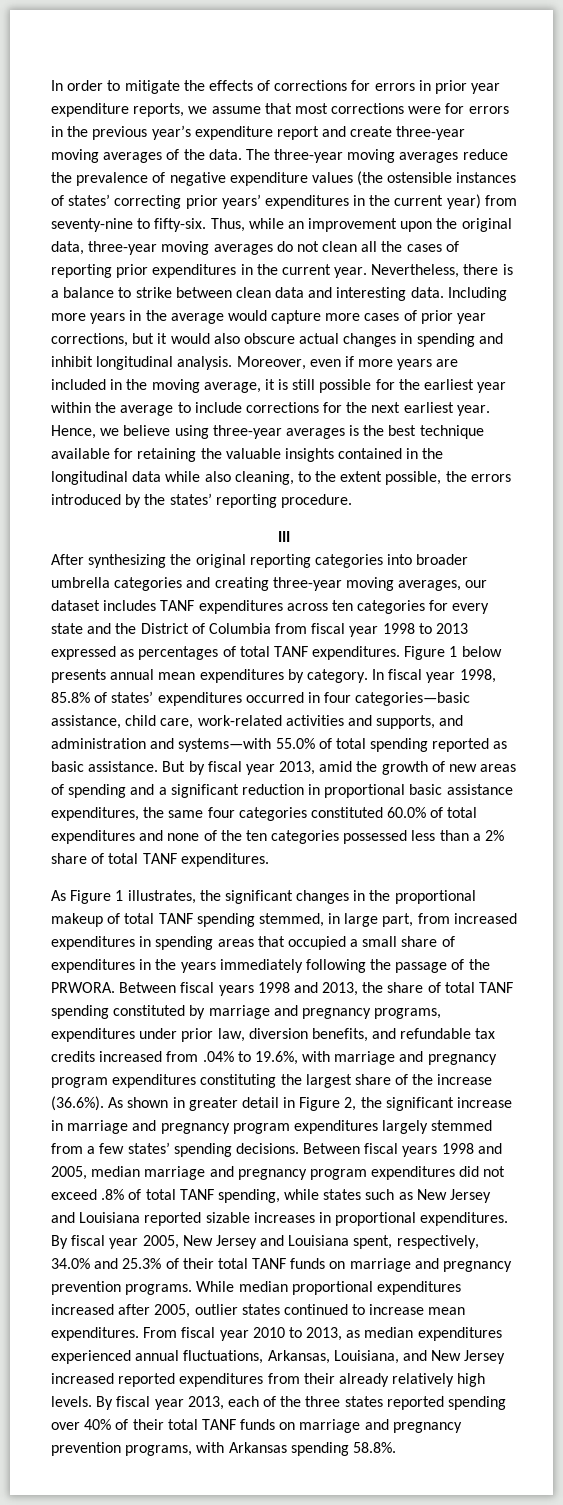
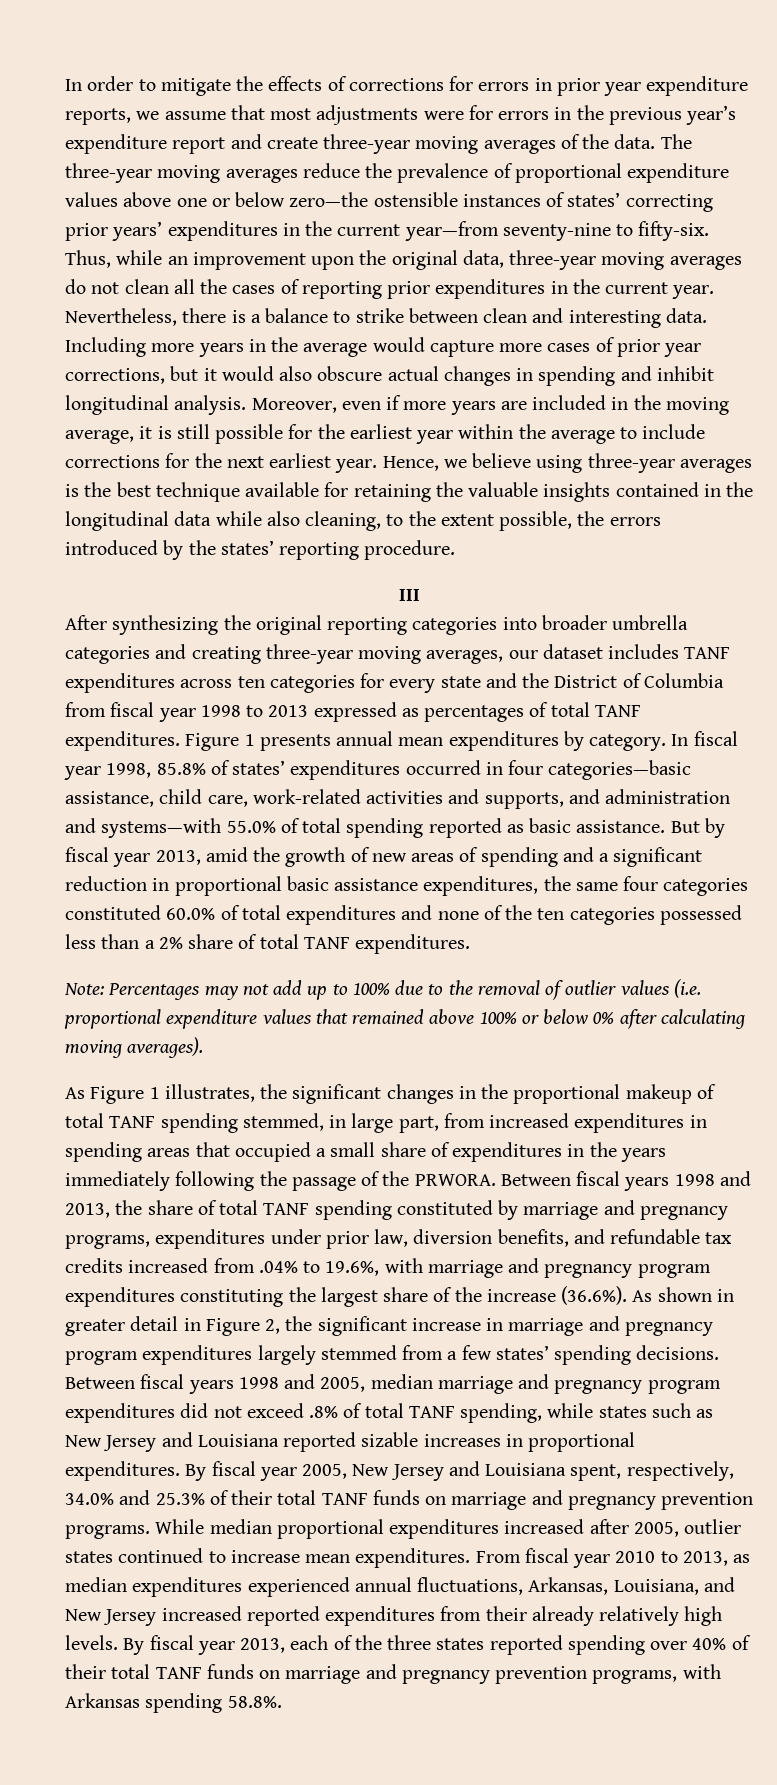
[331,103,405,114] corrections -> [316,105,419,125] adjustments
[169,171,384,186] negative expenditure values (the -> [514,163,730,183] [65,192,369,207] proportional expenditure values above one or below zero—the
[446,194,517,209] year) from -> [404,221,499,241] year—from
[275,287,305,298] data -> (528, 315) none
[461,646,502,657] below -> (255, 740) none
(269, 860) none -> [64,979,701,1000] [64,1009,745,1029] [65,1037,204,1058] // Note: Percentages may not add up to 100% due to the removal of outlier values (i.e. proportional expenditure values that remained above 100% or below 0% after calculating moving averages).

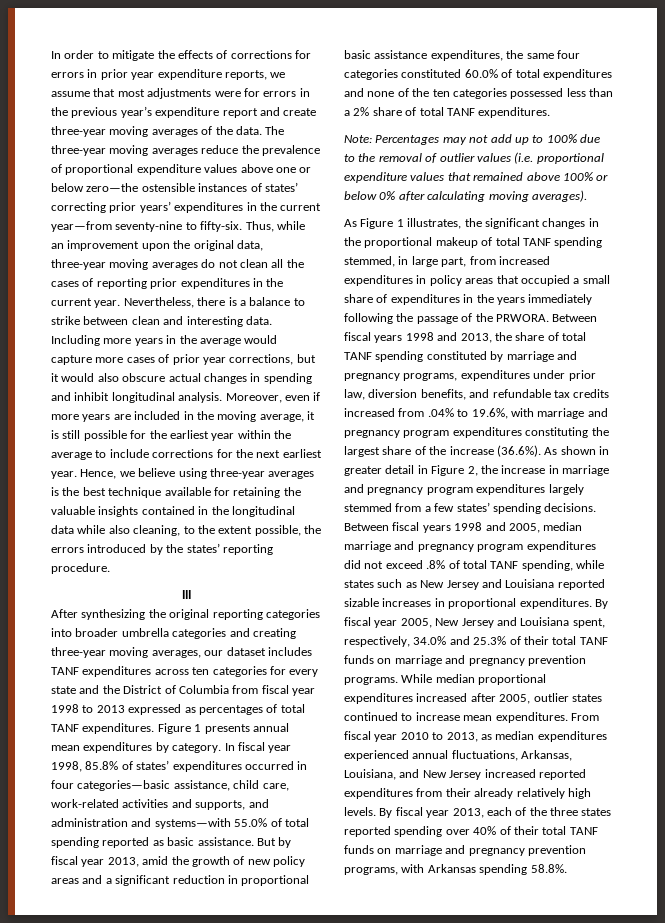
[411,847,558,867] areas of spending -> [273,856,305,867] [51,878,79,884] policy areas
[65,1142,142,1162] spending -> [429,275,462,286] policy
[317,1316,407,1336] significant -> (498, 469) none

